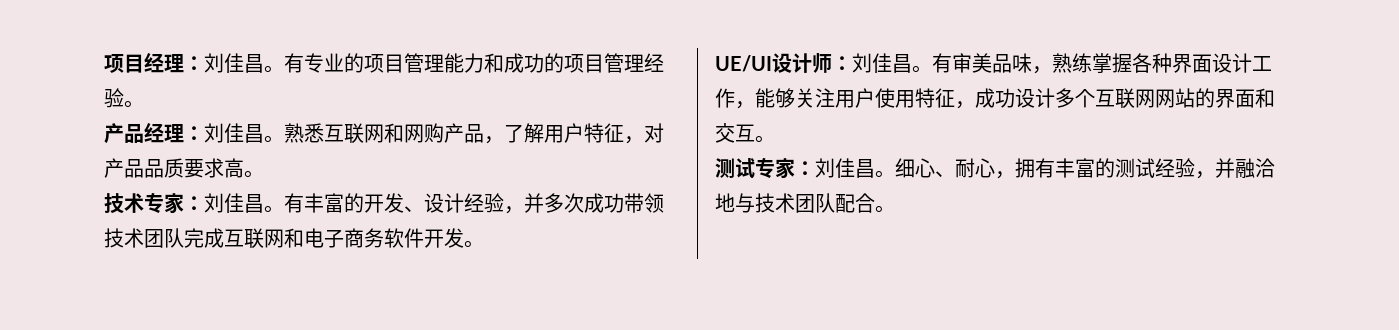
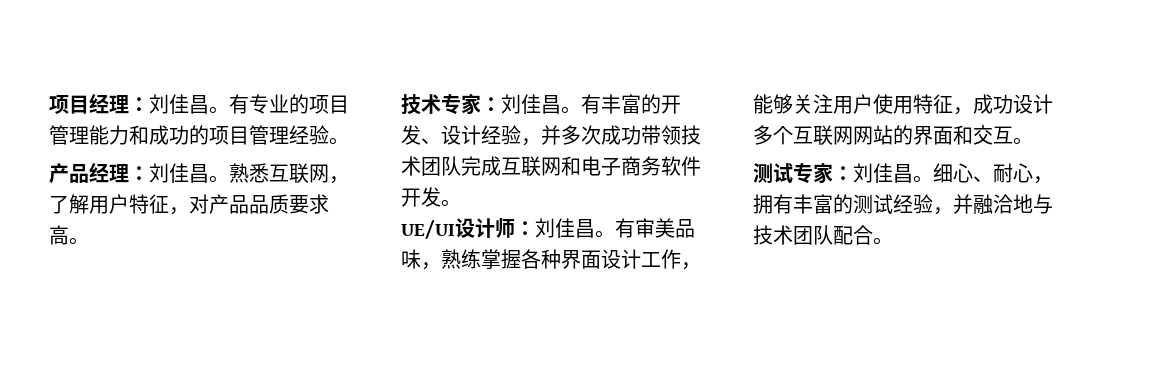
[384,123,484,143] 和网购产品 -> (329, 173) none

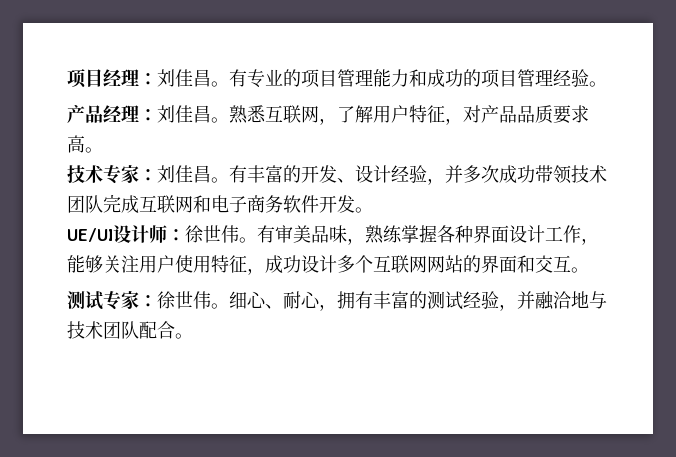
[535,218,595,238] 刘佳昌 -> [185,225,239,243] 徐世伟
[853,163,913,183] 刘佳昌 -> [157,291,211,309] 徐世伟

